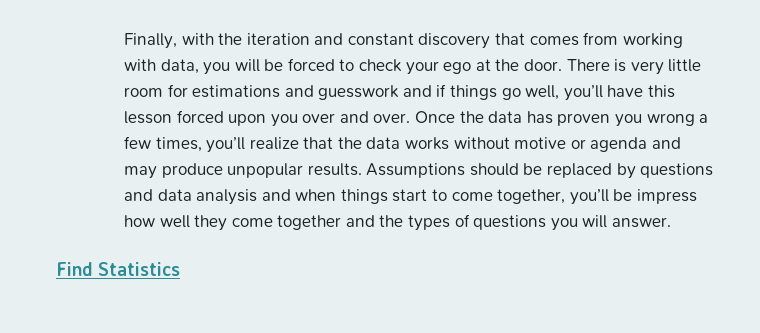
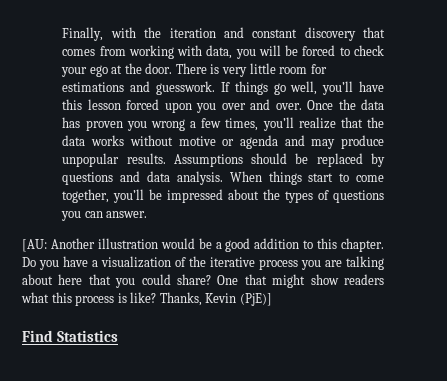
[318,84,447,100] guesswork and if -> [156,81,230,95] guesswork. If
[196,189,337,205] analysis and when -> [176,171,262,185] analysis. When
[637,189,698,204] [123,215,375,231] impress how well they come together and -> [167,189,260,203] impressed about
[582,215,608,228] will -> [84,211,103,218] can
(672, 222) none -> [22,238,384,252] [22,256,384,270] [22,274,384,288] [21,292,272,306] // [AU: Another illustration would be a good addition to this chapter. Do you have a visualization of the iterative process you are talking about here that you could share? One that might show readers what this process is like? Thanks, Kevin (PjE)]

